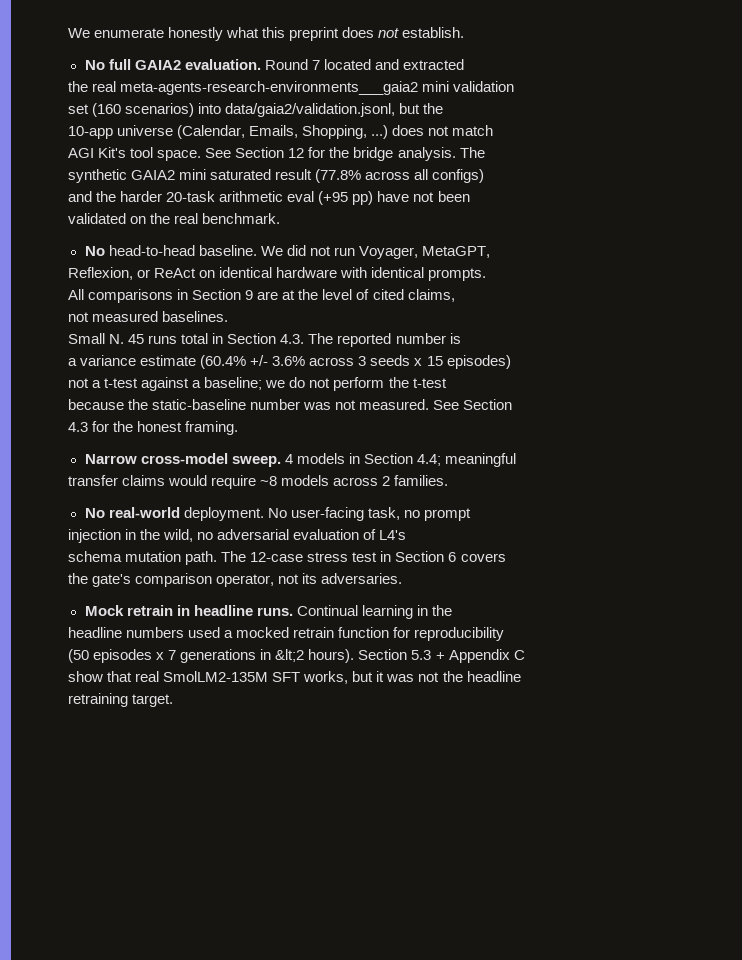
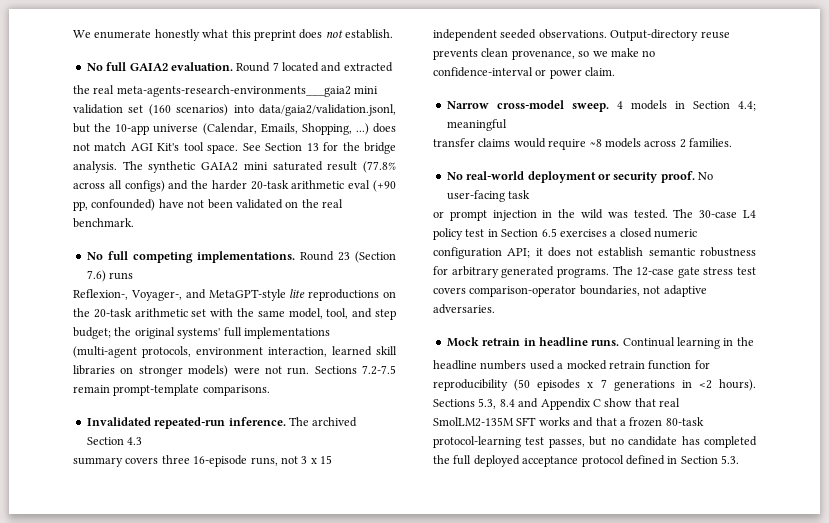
(515, 86) // -> (123, 109) none
(444, 108) // -> (112, 127) none
(494, 130) // -> (127, 146) none
[288,148,305,158] 12 -> [306,143,319,151] 13
(485, 152) // -> (143, 165) none
(485, 176) // -> (165, 186) none
[318,191,374,205] (+95 pp) -> [372,180,396,192] [73,199,156,211] (+90 pp, confounded)
(470, 196) // -> (233, 204) none
[108,245,490,259] [68,267,487,281] [68,289,455,303] [68,311,229,322] [68,333,461,347] [68,355,511,369] [68,377,447,391] [68,399,513,410] [68,421,239,435] head-to-head baseline. We did not run Voyager, MetaGPT, // Reflexion, or ReAct on identical hardware with identical prompts. // All comparisons in Section 9 are at the level of cited claims, // not measured baselines. // Small N. 45 runs total in Section 4.3. The reported number is // a variance estimate (60.4% +/- 3.6% across 3 seeds x 15 episodes) // not a t-test against a baseline; we do not perform the t-test // because the static-baseline number was not measured. See Section // 4.3 for the honest framing. -> [107,251,396,263] [86,270,134,282] [73,289,397,301] [73,308,397,320] [73,327,330,339] [73,346,397,358] [73,365,396,377] [73,384,270,396] [86,417,358,429] [86,437,143,445] [73,455,332,467] [433,29,730,41] [433,48,656,60] [433,67,616,79] full competing implementations. Round 23 (Section 7.6) runs // Reflexion-, Voyager-, and MetaGPT-style lite reproductions on the 20-task arithmetic set with the same model, tool, and step budget; the original systems' full implementations (multi-agent protocols, environment interaction, learned skill libraries on stronger models) were not run. Sections 7.2-7.5 remain prompt-template comparisons. // Invalidated repeated-run inference. The archived Section 4.3 // summary covers three 16-episode runs, not 3 x 15 independent seeded observations. Output-directory reuse prevents clean provenance, so we make no confidence-interval or power claim.
[183,507,420,521] deployment. No user-facing task, no -> [527,171,713,183] [446,190,531,202] [433,211,444,218] deployment or security proof. No user-facing task // or
(471, 514) // -> (487, 215) none
[163,529,407,542] [68,551,506,565] [68,573,318,587] wild, no adversarial evaluation of L4's // schema mutation path. The 12-case stress test in Section 6 covers // the gate's comparison operator, not its -> [581,209,756,219] [433,228,697,240] [433,247,756,259] [433,266,756,278] [433,285,707,297] wild was tested. The 30-case L4 policy test in Section 6.5 exercises a closed numeric configuration API; it does not establish semantic robustness for arbitrary generated programs. The 12-case gate stress test covers comparison-operator boundaries, not adaptive
(505, 634) // -> (508, 385) none
[275,649,445,663] &lt;2 hours). Section 5.3 + -> [698,379,756,391] [433,398,539,409] <2 hours). Sections 5.3, 8.4 and
(525, 655) // -> (601, 403) none
[303,671,521,684] [68,693,174,707] works, but it was not the headline // retraining target. -> [538,417,704,427] [433,436,757,448] [433,455,739,467] works and that a frozen 80-task protocol-learning test passes, but no candidate has completed the full deployed acceptance protocol defined in Section 5.3.

